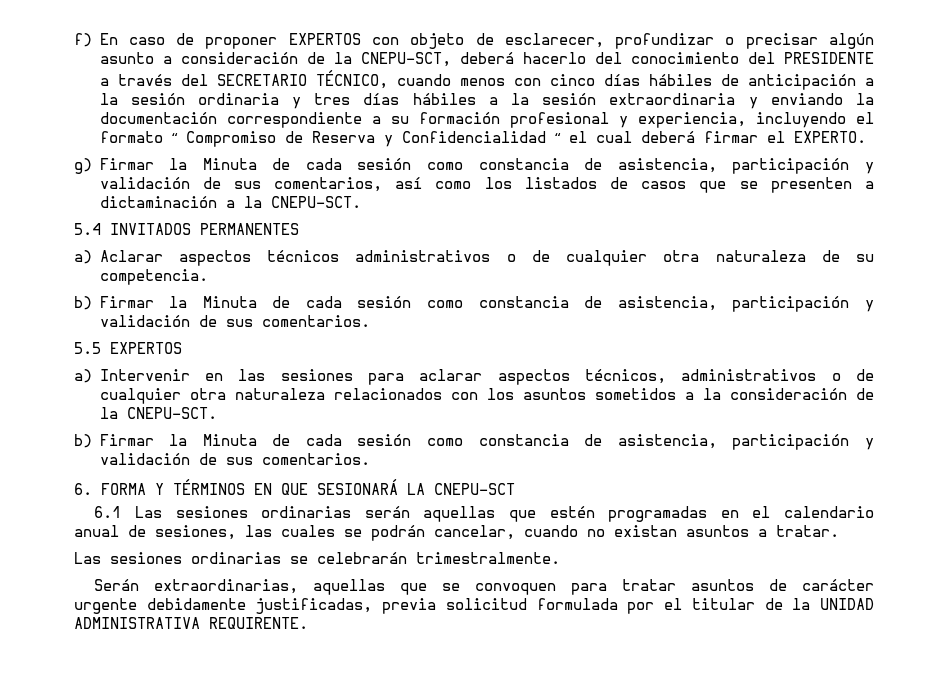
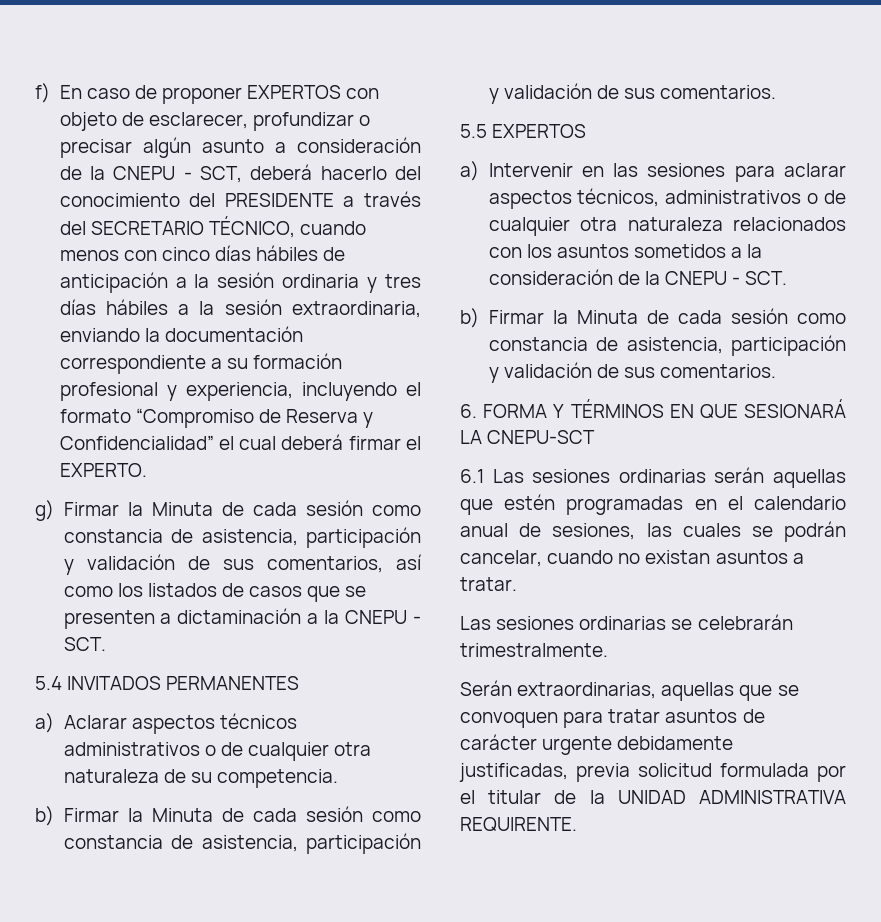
[360,52,451,67] CNEPU-SCT, -> [113,166,242,183] CNEPU - SCT,
[609,93,758,109] extraordinaria y -> [292,301,422,318] extraordinaria,
[171,131,276,147] “ Compromiso -> [135,408,254,428] “Compromiso
[401,131,561,143] Confidencialidad “ -> [59,435,214,450] Confidencialidad”
[270,196,361,208] CNEPU-SCT. -> [345,610,422,624] [63,637,106,651] CNEPU - SCT.
[126,407,217,419] CNEPU-SCT. -> [664,271,788,285] CNEPU - SCT.

